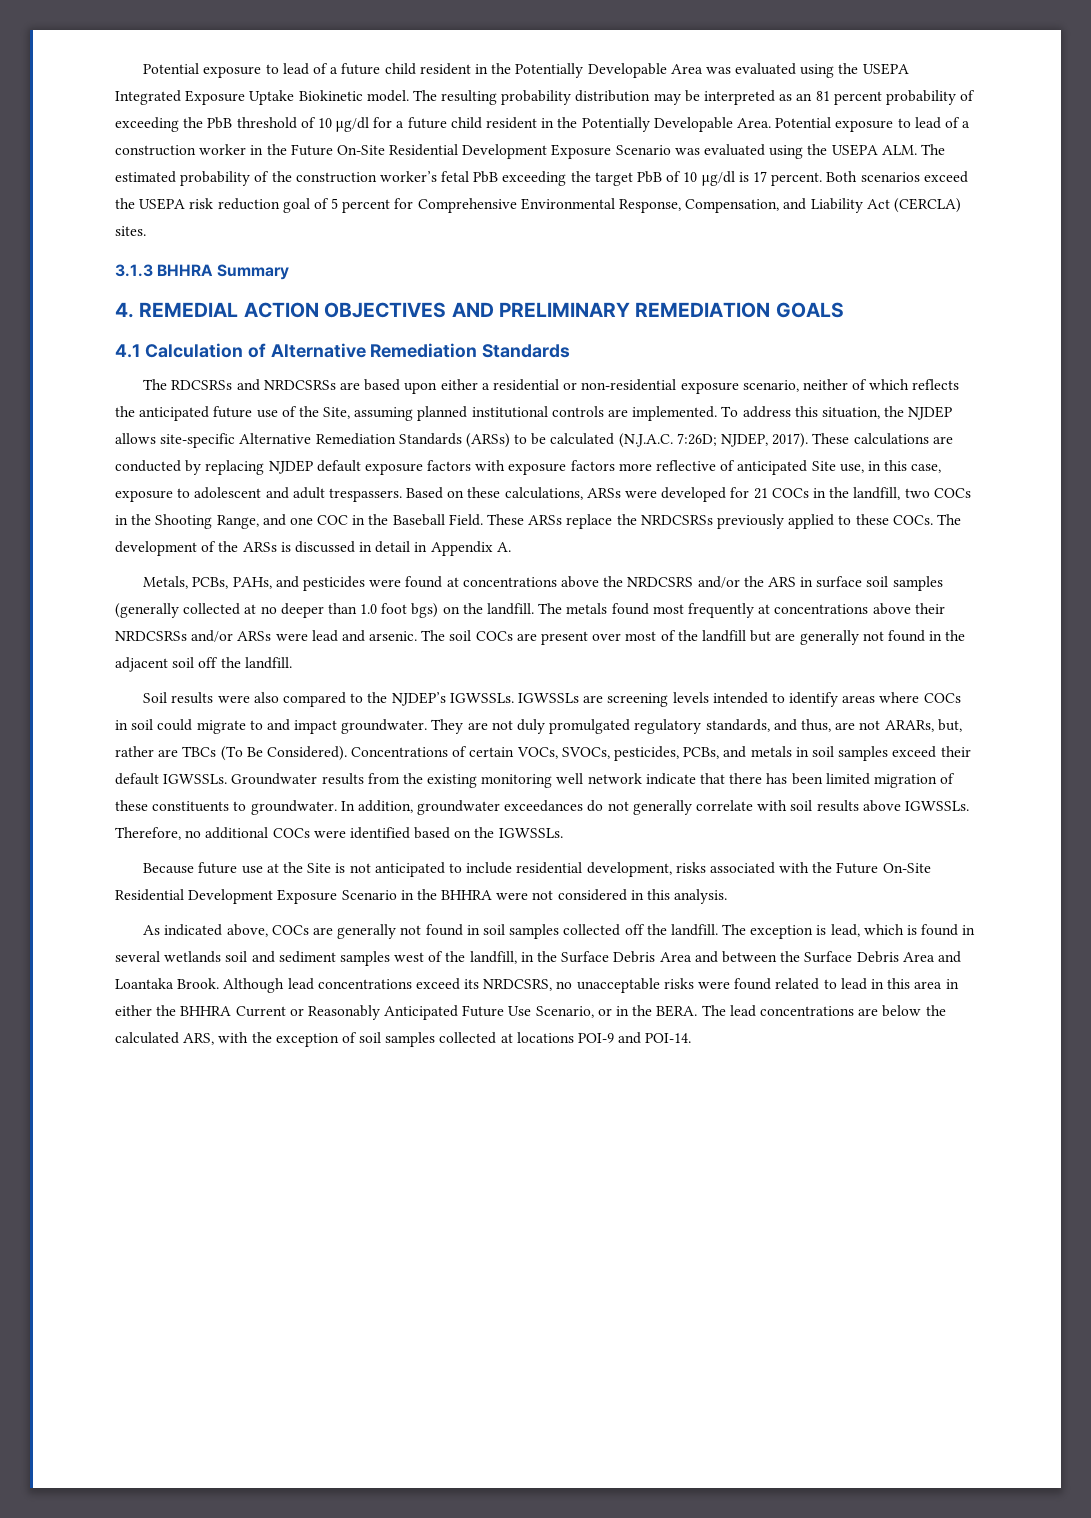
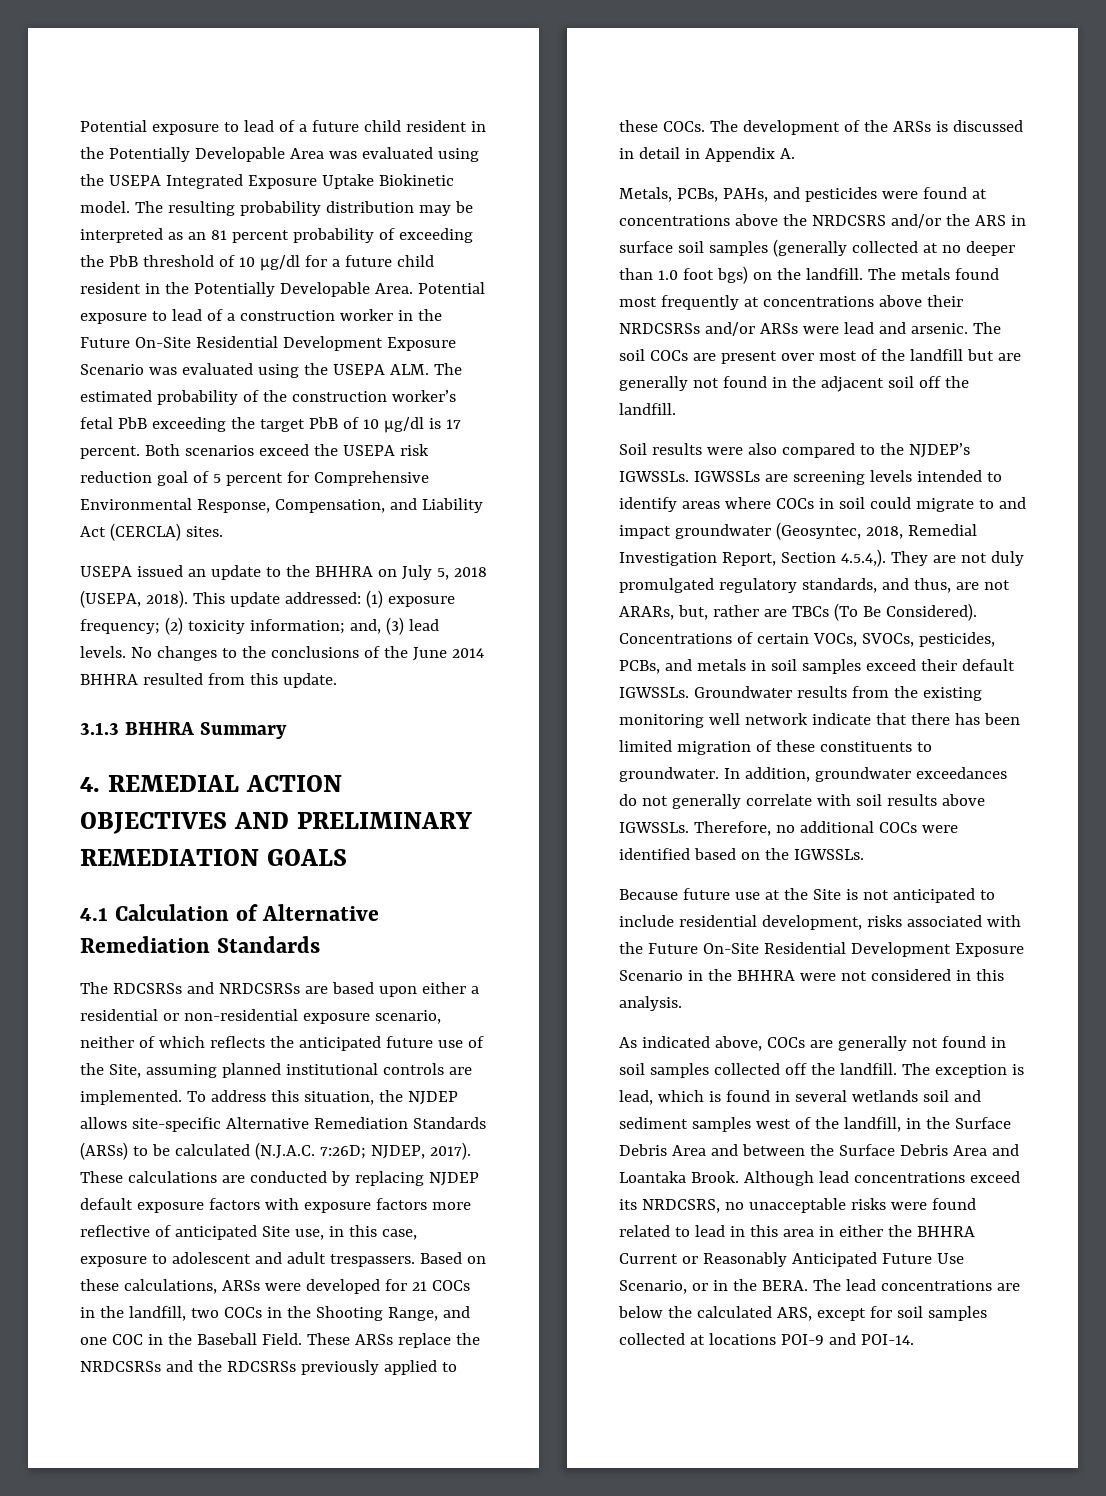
(146, 231) none -> [80,565,487,580] [80,590,455,608] [80,617,439,635] [80,646,484,661] [80,673,337,688] // USEPA issued an update to the BHHRA on July 5, 2018 (USEPA, 2018). This update addressed: (1) exposure frequency; (2) toxicity information; and, (3) lead levels. No changes to the conclusions of the June 2014 BHHRA resulted from this update.
(713, 520) none -> [165,1360,296,1372] and the RDCSRSs
[341,719,428,734] groundwater. -> [674,522,977,540] [619,549,886,567] groundwater (Geosyntec, 2018, Remedial Investigation Report, Section 4.5.4,).
[218,1032,357,1047] with the exception of -> [816,1306,892,1321] except for

